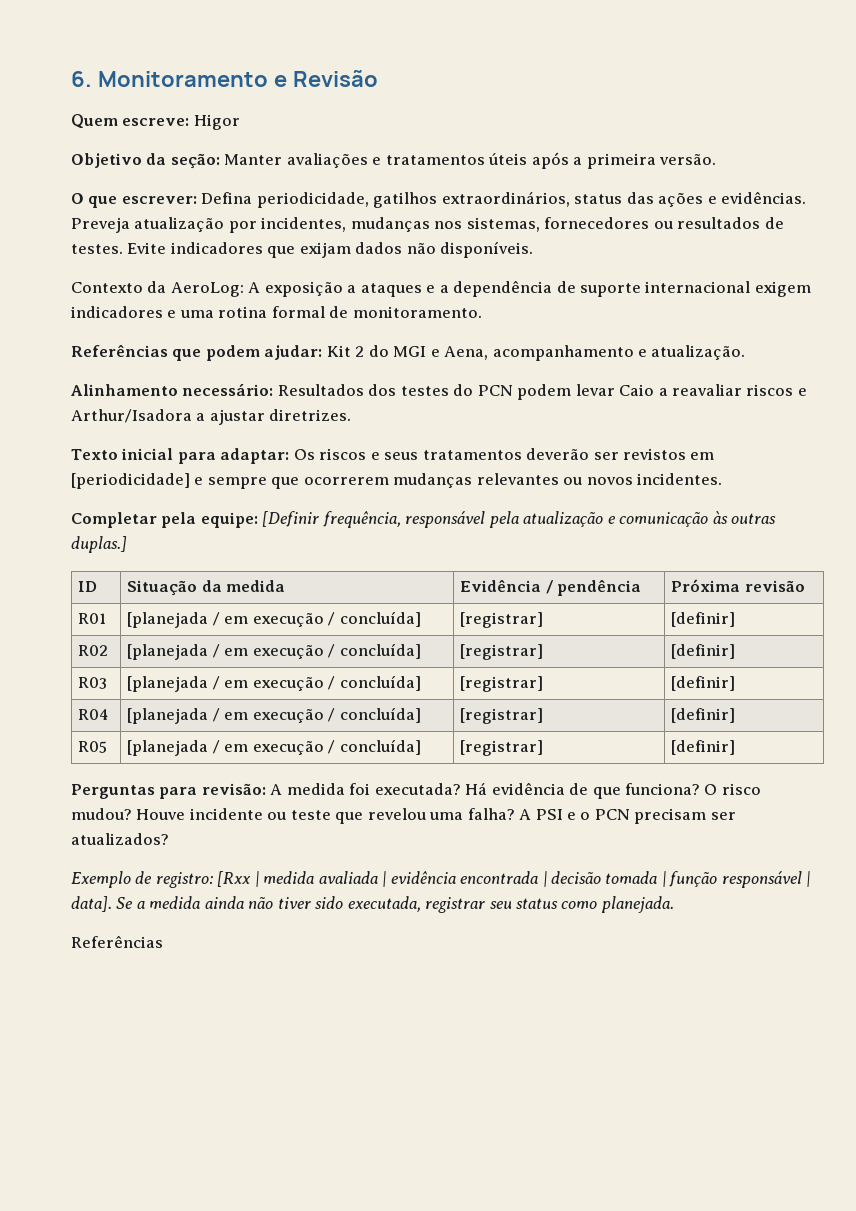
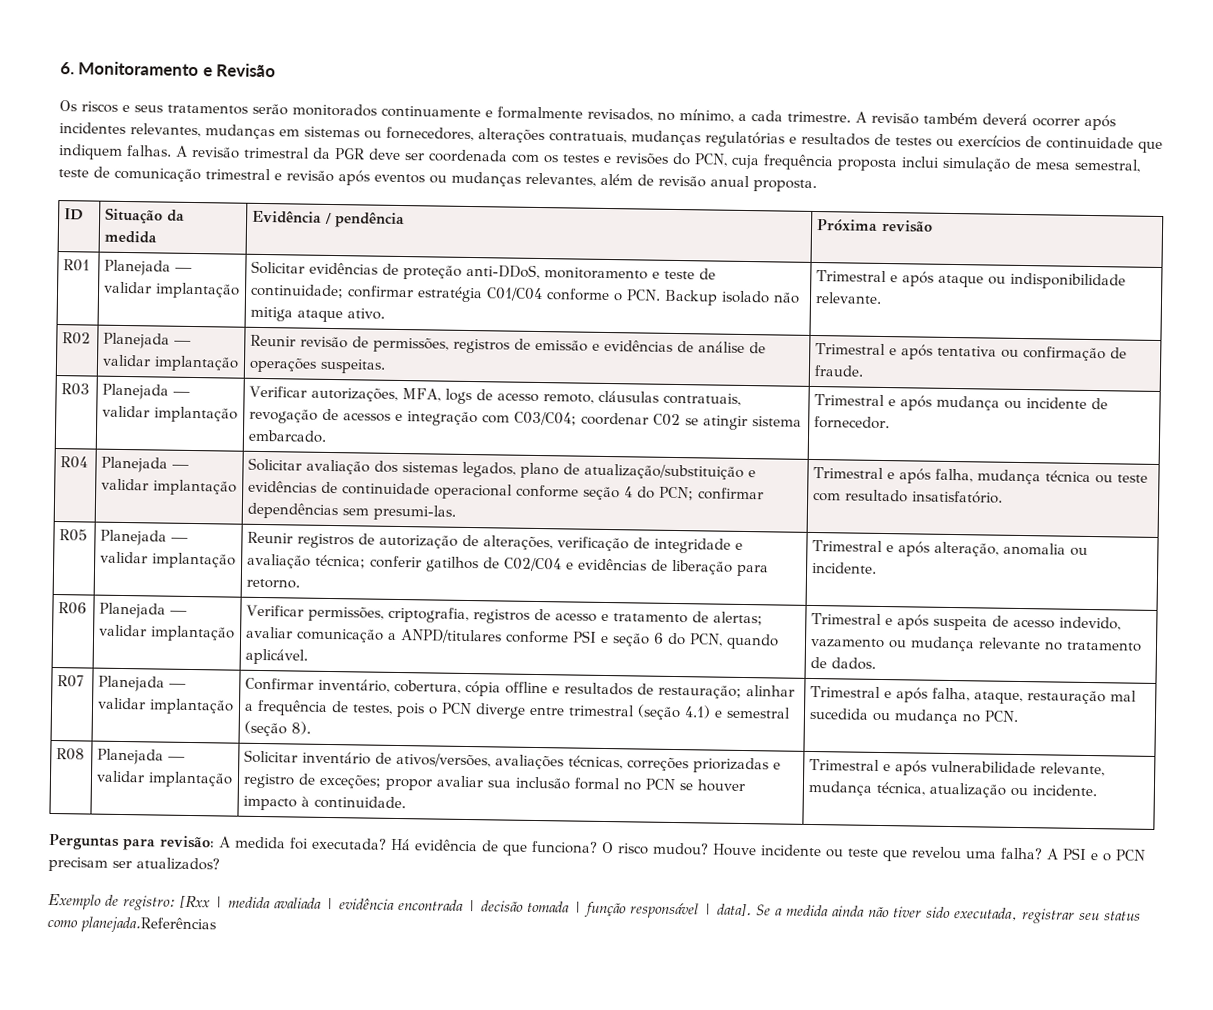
[71,114,240,130] [71,152,717,169] [71,191,807,208] [71,217,784,233] [71,241,534,258] [71,280,811,297] [71,306,482,318] [71,344,746,361] [71,383,807,400] [71,409,352,425] [71,448,290,464] Quem escreve: Higor // Objetivo da seção: Manter avaliações e tratamentos úteis após a primeira versão. // O que escrever: Defina periodicidade, gatilhos extraordinários, status das ações e evidências. Preveja atualização por incidentes, mudanças nos sistemas, fornecedores ou resultados de testes. Evite indicadores que exijam dados não disponíveis. // Contexto da AeroLog: A exposição a ataques e a dependência de suporte internacional exigem indicadores e uma rotina formal de monitoramento. // Referências que podem ajudar: Kit 2 do MGI e Aena, acompanhamento e atualização. // Alinhamento necessário: Resultados dos testes do PCN podem levar Caio a reavaliar riscos e Arthur/Isadora a ajustar diretrizes. // Texto inicial para adaptar: -> (277, 70) none
[526,448,715,460] [71,473,723,489] [71,511,777,528] [71,536,127,553] deverão ser revistos em [periodicidade] e sempre que ocorrerem mudanças relevantes ou novos incidentes. // Completar pela equipe: [Definir frequência, responsável pela atualização e comunicação às outras duplas.] -> [252,103,1116,131] [59,122,1163,154] [58,144,1141,173] [58,166,817,193] serão monitorados continuamente e formalmente revisados, no mínimo, a cada trimestre. A revisão também deverá ocorrer após incidentes relevantes, mudanças em sistemas ou fornecedores, alterações contratuais, mudanças regulatórias e resultados de testes ou exercícios de continuidade que indiquem falhas. A revisão trimestral da PGR deve ser coordenada com os testes e revisões do PCN, cuja frequência proposta inclui simulação de mesa semestral, teste de comunicação trimestral e revisão após eventos ou mudanças relevantes, além de revisão anual proposta.
[127,611,421,628] [460,612,544,628] [671,612,736,627] [78,645,109,656] [127,643,421,660] [460,644,544,660] [671,644,736,659] [78,677,108,689] [127,675,421,692] [460,676,544,692] [671,676,736,691] [78,709,110,720] [127,707,421,724] [460,708,544,724] [671,708,736,723] [78,741,108,753] [127,739,421,756] [460,740,544,756] [671,740,736,755] [planejada / em execução / concluída] | [registrar] | [definir] // R02 | [planejada / em execução / concluída] | [registrar] | [definir] // R03 | [planejada / em execução / concluída] | [registrar] | [definir] // R04 | [planejada / em execução / concluída] | [registrar] | [definir] // R05 | [planejada / em execução / concluída] | [registrar] | [definir] -> [104,259,193,276] [104,281,241,299] [251,260,717,280] [250,283,801,306] [250,306,386,323] [816,270,1127,290] [815,292,883,304] [62,332,92,345] [103,332,192,349] [102,354,240,372] [250,334,767,354] [249,357,387,374] [815,343,1128,362] [814,365,865,377] [61,383,91,396] [102,383,191,400] [102,405,239,423] [249,385,742,406] [249,408,803,431] [248,429,328,443] [814,394,1109,411] [814,416,891,430] [60,456,89,469] [101,456,190,473] [101,478,238,496] [248,457,757,480] [248,480,765,501] [247,502,457,521] [813,466,1149,485] [813,489,1004,504] [59,529,89,542] [100,529,189,546] [100,551,237,569] [247,531,744,554] [247,553,770,577] [246,578,301,589] [812,539,1089,557] [812,561,878,574] [58,602,88,615] [99,602,188,619] [99,624,236,642] [246,604,764,626] [246,626,780,650] [245,648,309,665] [811,612,1122,631] [810,636,1143,652] [810,656,877,670] [57,675,85,688] [98,675,187,692] [97,697,235,715] [245,677,796,699] [244,699,792,721] [244,720,312,737] [810,685,1138,705] [809,707,1020,725] [56,748,86,761] [97,748,186,765] [96,770,234,788] [244,749,782,774] [243,773,747,793] [243,795,407,811] [809,758,1106,777] [808,780,1098,798] Planejada — validar implantação | Solicitar evidências de proteção anti-DDoS, monitoramento e teste de continuidade; confirmar estratégia C01/C04 conforme o PCN. Backup isolado não mitiga ataque ativo. | Trimestral e após ataque ou indisponibilidade relevante. // R02 | Planejada — validar implantação | Reunir revisão de permissões, registros de emissão e evidências de análise de operações suspeitas. | Trimestral e após tentativa ou confirmação de fraude. // R03 | Planejada — validar implantação | Verificar autorizações, MFA, logs de acesso remoto, cláusulas contratuais, revogação de acessos e integração com C03/C04; coordenar C02 se atingir sistema embarcado. | Trimestral e após mudança ou incidente de fornecedor. // R04 | Planejada — validar implantação | Solicitar avaliação dos sistemas legados, plano de atualização/substituição e evidências de continuidade operacional conforme seção 4 do PCN; confirmar dependências sem presumi-las. | Trimestral e após falha, mudança técnica ou teste com resultado insatisfatório. // R05 | Planejada — validar implantação | Reunir registros de autorização de alterações, verificação de integridade e avaliação técnica; conferir gatilhos de C02/C04 e evidências de liberação para retorno. | Trimestral e após alteração, anomalia ou incidente. // R06 | Planejada — validar implantação | Verificar permissões, criptografia, registros de acesso e tratamento de alertas; avaliar comunicação a ANPD/titulares conforme PSI e seção 6 do PCN, quando aplicável. | Trimestral e após suspeita de acesso indevido, vazamento ou mudança relevante no tratamento de dados. // R07 | Planejada — validar implantação | Confirmar inventário, cobertura, cópia offline e resultados de restauração; alinhar a frequência de testes, pois o PCN diverge entre trimestral (seção 4.1) e semestral (seção 8). | Trimestral e após falha, ataque, restauração mal sucedida ou mudança no PCN. // R08 | Planejada — validar implantação | Solicitar inventário de ativos/versões, avaliações técnicas, correções priorizadas e registro de exceções; propor avaliar sua inclusão formal no PCN se houver impacto à continuidade. | Trimestral e após vulnerabilidade relevante, mudança técnica, atualização ou incidente.
[600,896,674,913] [71,935,163,948] planejada. // Referências -> [80,916,216,934] planejada.Referências

